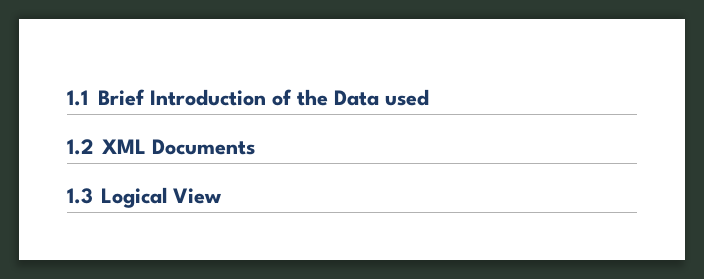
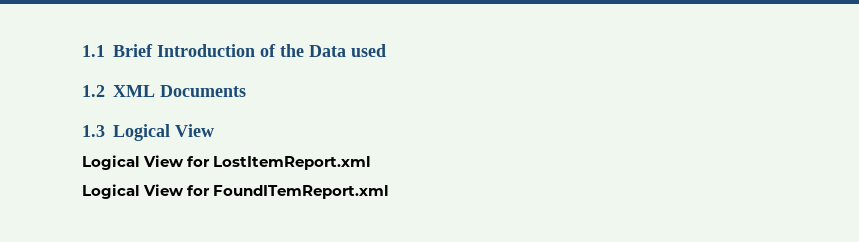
(222, 196) none -> [82,155,372,170] [82,184,390,199] // Logical View for LostItemReport.xml // Logical View for FoundITemReport.xml

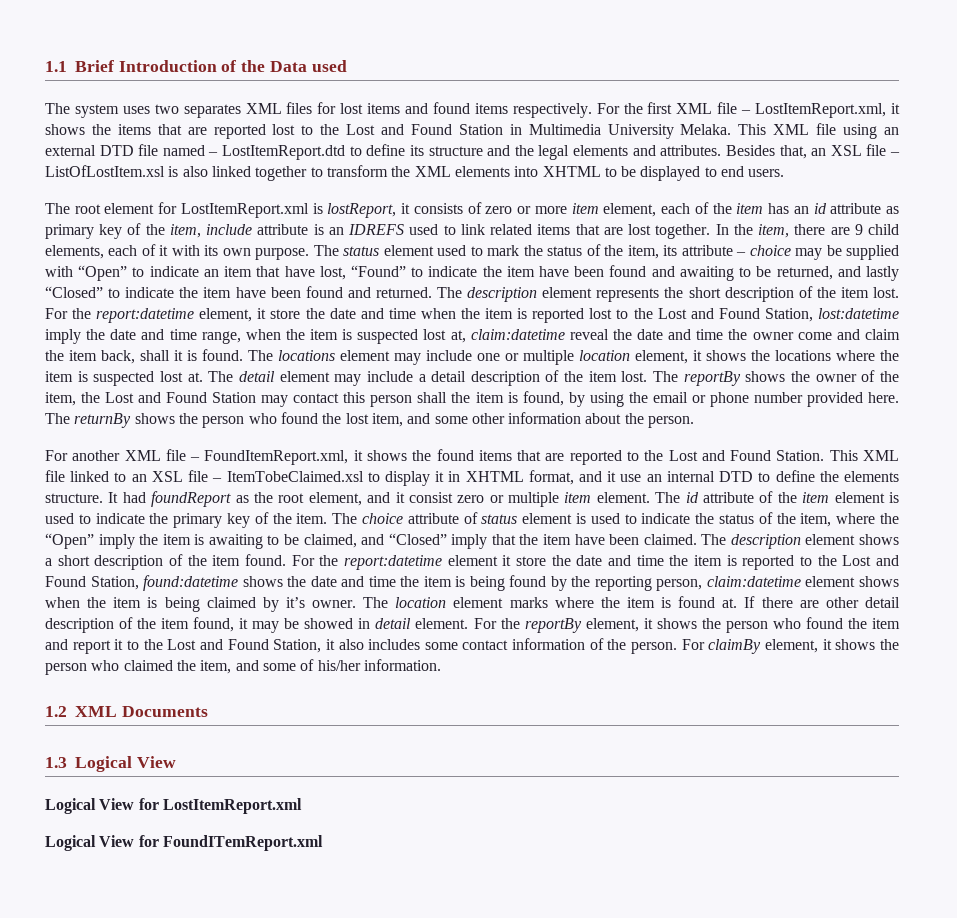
(386, 50) none -> [45,102,901,118] [45,123,900,139] [45,144,900,160] [45,165,785,181] [45,202,900,218] [45,223,900,239] [45,244,900,260] [45,265,900,281] [45,286,900,302] [45,308,899,323] [45,329,901,344] [45,349,899,365] [45,370,900,386] [45,391,900,407] [45,412,695,428] [45,449,900,465] [45,470,900,486] [45,491,900,507] [45,512,899,528] [45,533,899,549] [45,554,899,570] [45,575,899,591] [45,596,901,612] [45,617,901,633] [45,638,900,654] [45,659,441,675] // The system uses two separates XML files for lost items and found items respectively. For the first XML file – LostItemReport.xml, it shows the items that are reported lost to the Lost and Found Station in Multimedia University Melaka. This XML file using an external DTD file named – LostItemReport.dtd to define its structure and the legal elements and attributes. Besides that, an XSL file – ListOfLostItem.xsl is also linked together to transform the XML elements into XHTML to be displayed to end users. // The root element for LostItemReport.xml is lostReport, it consists of zero or more item element, each of the item has an id attribute as primary key of the item, include attribute is an IDREFS used to link related items that are lost together. In the item, there are 9 child elements, each of it with its own purpose. The status element used to mark the status of the item, its attribute – choice may be supplied with “Open” to indicate an item that have lost, “Found” to indicate the item have been found and awaiting to be returned, and lastly “Closed” to indicate the item have been found and returned. The description element represents the short description of the item lost. For the report:datetime element, it store the date and time when the item is reported lost to the Lost and Found Station, lost:datetime imply the date and time range, when the item is suspected lost at, claim:datetime reveal the date and time the owner come and claim the item back, shall it is found. The locations element may include one or multiple location element, it shows the locations where the item is suspected lost at. The detail element may include a detail description of the item lost. The reportBy shows the owner of the item, the Lost and Found Station may contact this person shall the item is found, by using the email or phone number provided here. The returnBy shows the person who found the lost item, and some other information about the person. // For another XML file – FoundItemReport.xml, it shows the found items that are reported to the Lost and Found Station. This XML file linked to an XSL file – ItemTobeClaimed.xsl to display it in XHTML format, and it use an internal DTD to define the elements structure. It had foundReport as the root element, and it consist zero or multiple item element. The id attribute of the item element is used to indicate the primary key of the item. The choice attribute of status element is used to indicate the status of the item, where the “Open” imply the item is awaiting to be claimed, and “Closed” imply that the item have been claimed. The description element shows a short description of the item found. For the report:datetime element it store the date and time the item is reported to the Lost and Found Station, found:datetime shows the date and time the item is being found by the reporting person, claim:datetime element shows when the item is being claimed by it’s owner. The location element marks where the item is found at. If there are other detail description of the item found, it may be showed in detail element. For the reportBy element, it shows the person who found the item and report it to the Lost and Found Station, it also includes some contact information of the person. For claimBy element, it shows the person who claimed the item, and some of his/her information.

